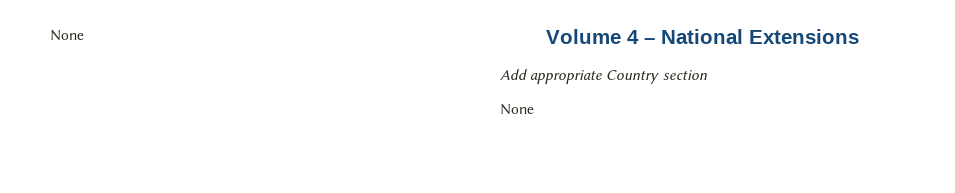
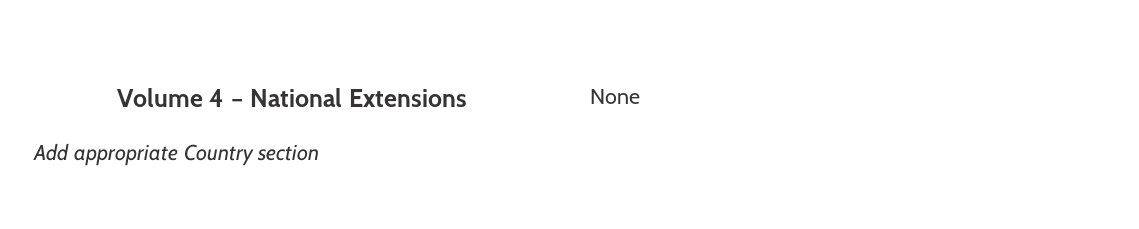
[50,30,84,41] None // -> (116, 97) none

